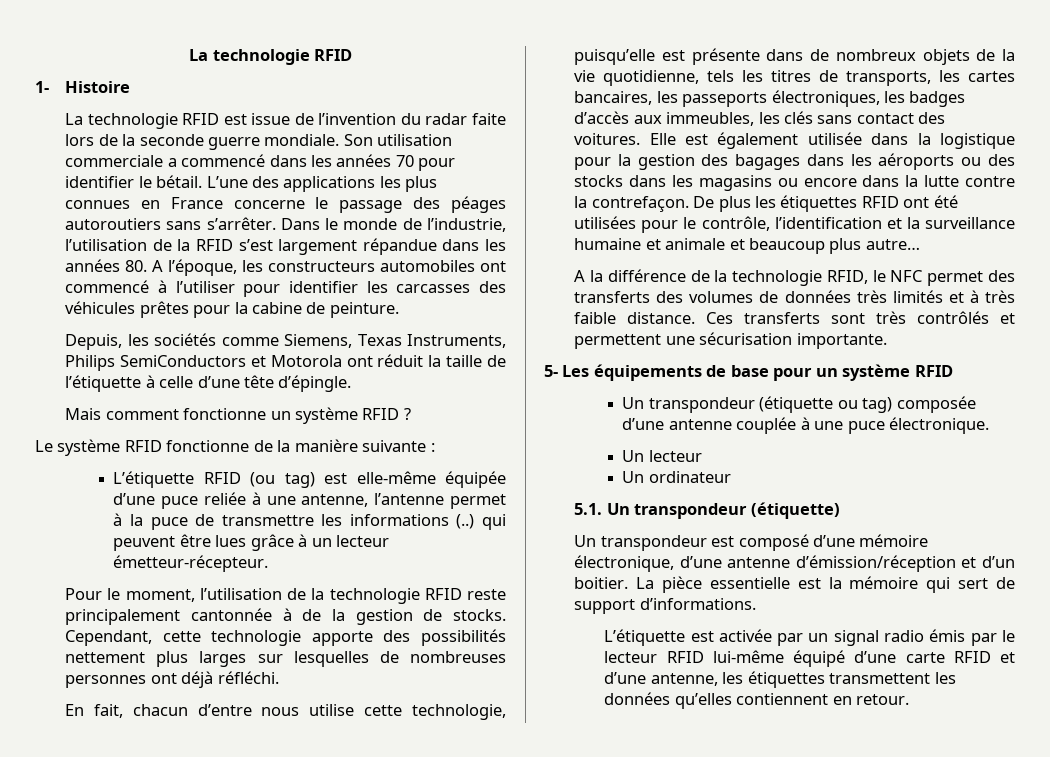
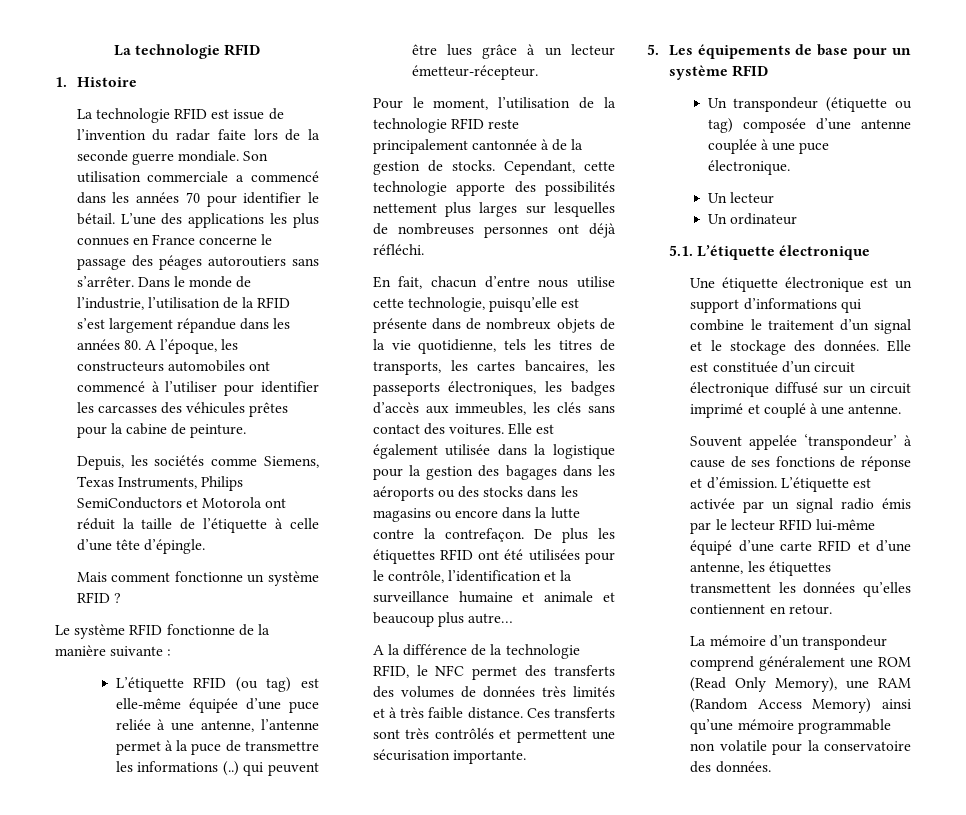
[35,81,49,93] 1- -> [55,77,67,87] 1.
[544,365,558,377] 5- -> [647,44,659,55] 5.
[606,502,840,519] [574,534,929,551] [574,555,1015,572] [574,576,1015,593] [574,598,756,614] Un transpondeur (étiquette) // Un transpondeur est composé d’une mémoire électronique, d’une antenne d’émission/réception et d’un boitier. La pièce essentielle est la mémoire qui sert de support d’informations. // -> [696,245,871,260] [690,277,912,292] [690,298,861,313] [690,319,911,334] [690,340,911,355] [690,361,856,373] [690,382,911,397] [690,403,902,418] [690,434,912,450] [690,456,911,471] [690,477,777,489] L’étiquette électronique // Une étiquette électronique est un support d’informations qui combine le traitement d’un signal et le stockage des données. Elle est constituée d’un circuit électronique diffusé sur un circuit imprimé et couplé à une antenne. // Souvent appelée ‘transpondeur’ à cause de ses fonctions de réponse et d’émission.
(910, 699) none -> [690,635,888,650] [690,656,911,671] [690,677,911,692] [690,698,911,713] [690,719,891,734] [690,740,911,755] [690,761,771,773] // La mémoire d’un transpondeur comprend généralement une ROM (Read Only Memory), une RAM (Random Access Memory) ainsi qu’une mémoire programmable non volatile pour la conservatoire des données.

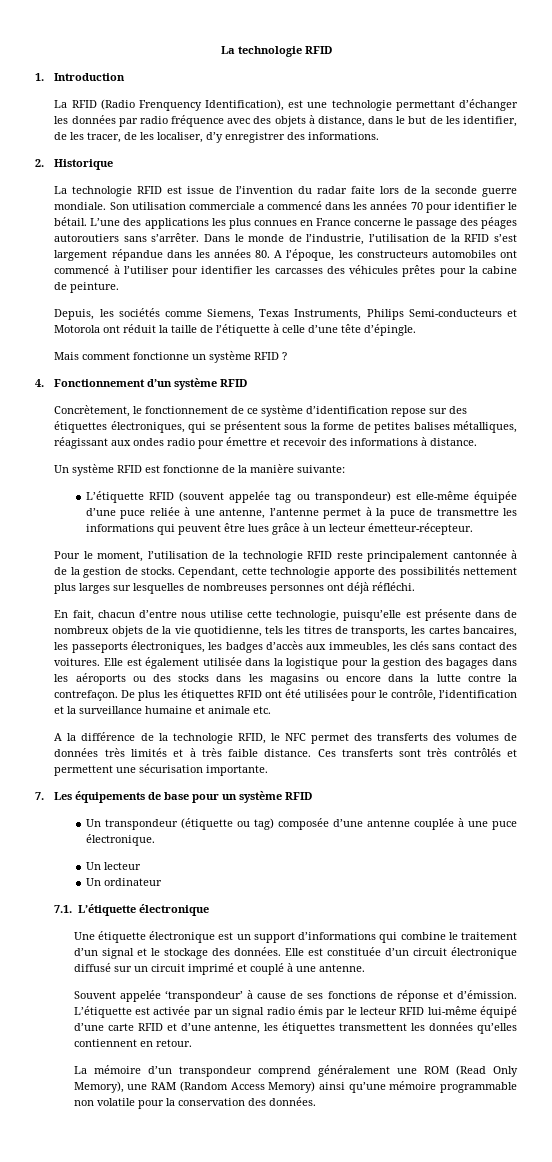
[76,77,137,87] Histoire -> [54,73,126,81] [54,99,518,111] [54,115,518,127] [54,132,380,143] [35,159,114,170] Introduction // La RFID (Radio Frenquency Identification), est une technologie permettant d’échanger les données par radio fréquence avec des objets à distance, dans le but de les identifier, de les tracer, de les localiser, d’y enregistrer des informations. // 2. Historique
[76,497,182,509] SemiConductors -> [408,309,502,317] Semi-conducteurs
[55,624,163,639] Le système RFID -> [35,378,248,390] [54,405,468,417] [54,421,517,433] [54,437,478,449] [54,464,161,476] 4. Fonctionnement d’un système RFID // Concrètement, le fonctionnement de ce système d’identification repose sur des étiquettes électroniques, qui se présentent sous la forme de petites balises métalliques, réagissant aux ondes radio pour émettre et recevoir des informations à distance. // Un système RFID est
[110,646,172,657] suivante : -> [297,465,346,473] suivante:
[235,677,292,692] (ou tag) -> [179,491,391,503] (souvent appelée tag ou transpondeur)
[222,761,239,776] (..) -> (154, 528) none
[603,592,615,602] [372,612,514,627] et beaucoup plus autre… -> [253,706,272,714] etc.
[647,44,659,55] 5. -> [35,792,44,800] 7.
[668,245,693,256] 5.1. -> [54,905,73,913] 7.1.
[824,741,911,751] conservatoire -> [177,1098,245,1106] conservation

